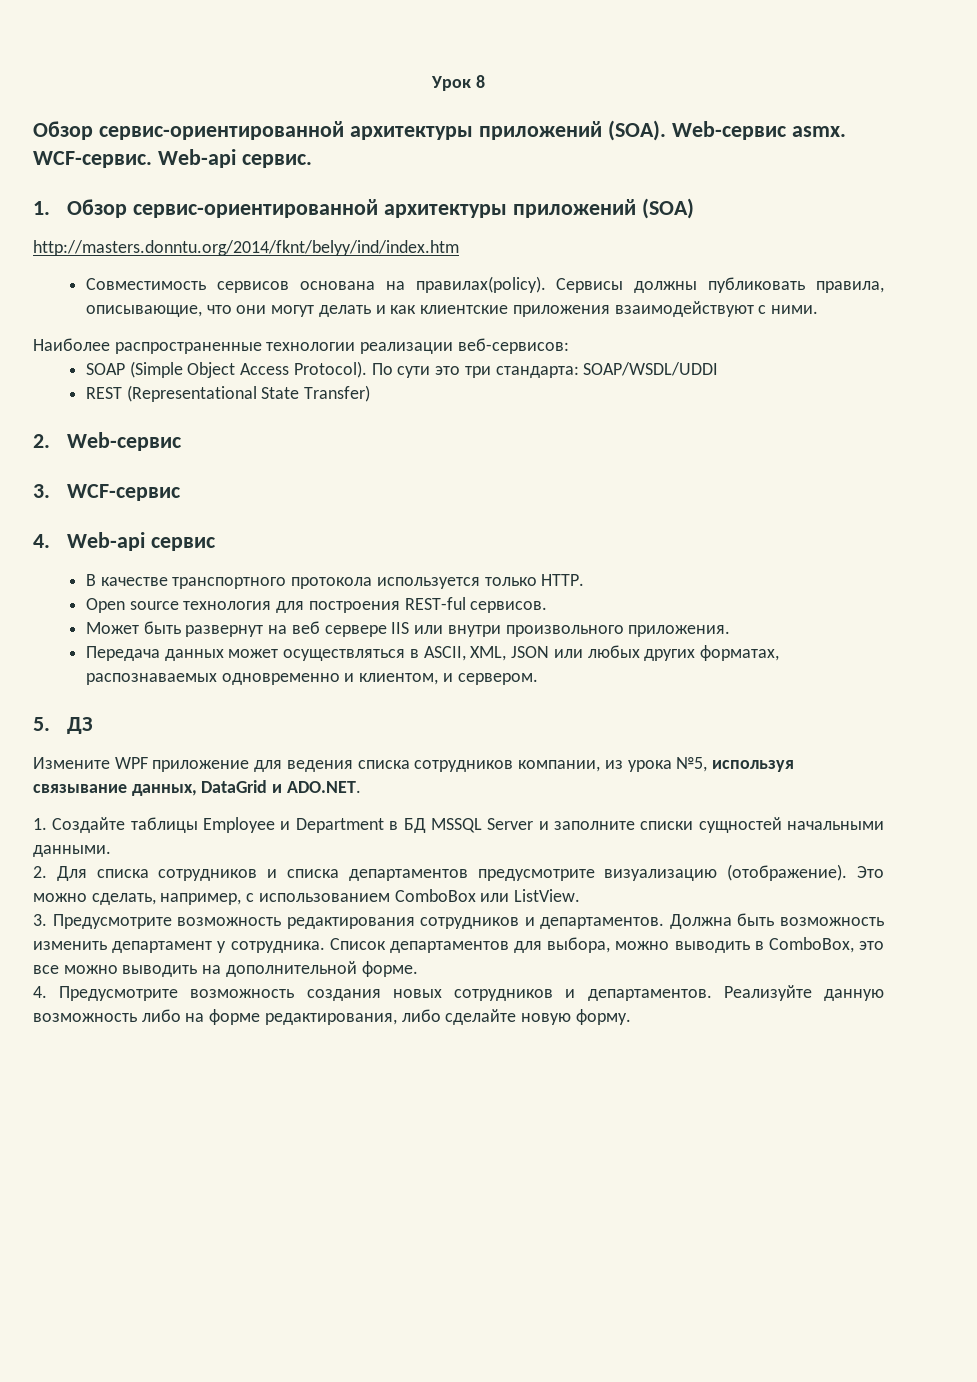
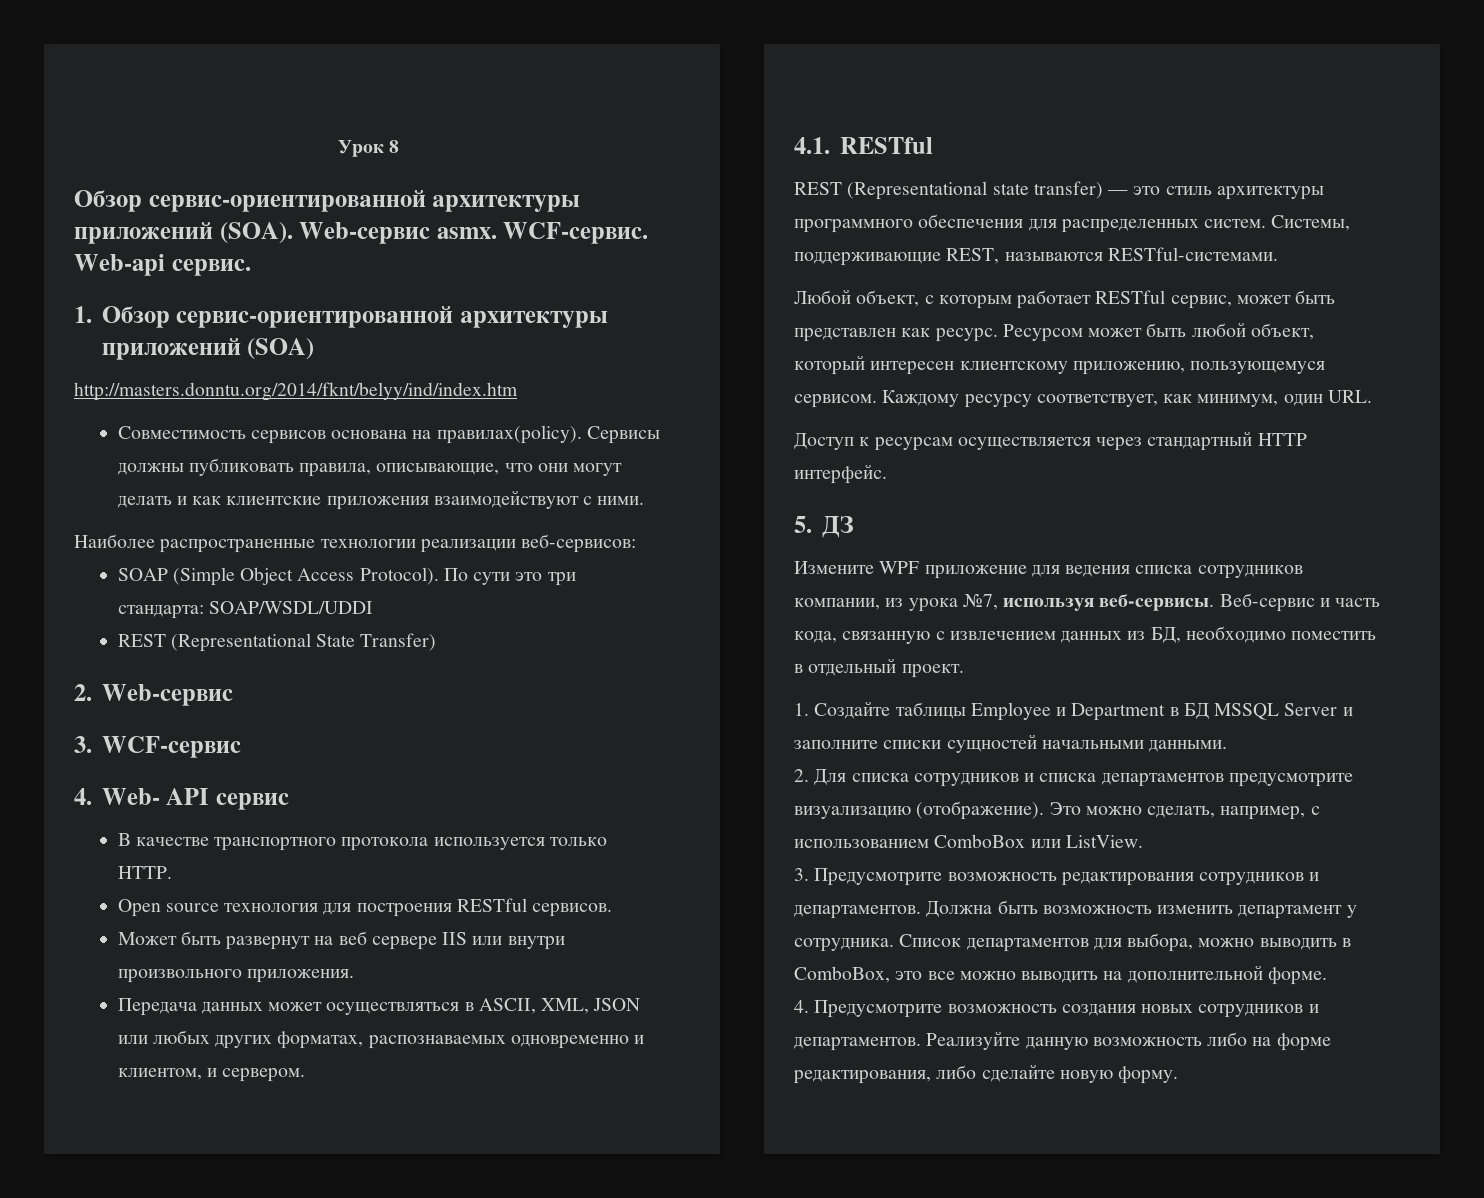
[66,532,145,551] Web-api -> [101,788,210,805] Web- API
[404,597,466,610] REST-ful -> [456,898,527,912] RESTful
(538, 679) none -> [794,137,933,154] [794,181,1324,200] [794,214,1351,233] [794,247,1278,266] [794,289,1336,309] [794,322,1314,342] [794,355,1326,375] [794,390,1372,408] [794,431,1307,451] [794,464,887,484] // 4.1. RESTful // REST (Representational state transfer) — это стиль архитектуры программного обеспечения для распределенных систем. Системы, поддерживающие REST, называются RESTful-системами. // Любой объект, с которым работает RESTful сервис, может быть представлен как ресурс. Ресурсом может быть любой объект, который интересен клиентскому приложению, пользующемуся сервисом. Каждому ресурсу соответствует, как минимум, один URL. // Доступ к ресурсам осуществляется через стандартный HTTP интерфейс.
[676,757,794,772] [33,780,361,796] №5, используя связывание данных, DataGrid и ADO.NET. -> [962,593,1381,612] [794,626,1377,644] [794,658,964,678] №7, используя веб-сервисы. Веб-сервис и часть кода, связанную с извлечением данных из БД, необходимо поместить в отдельный проект.

